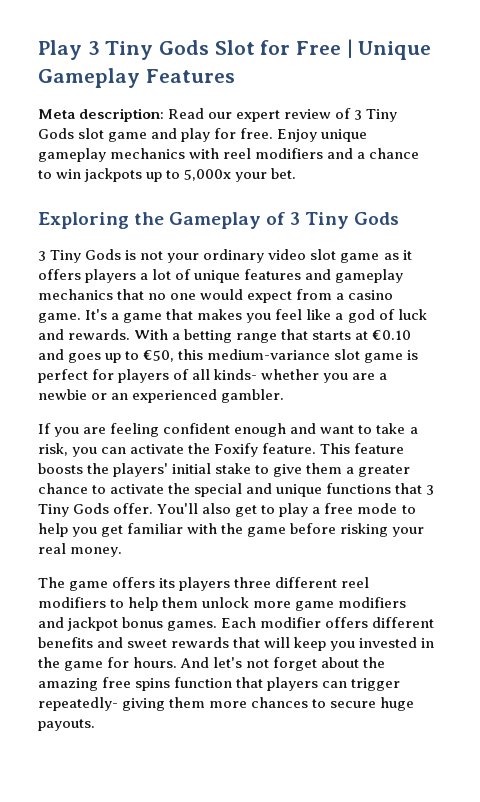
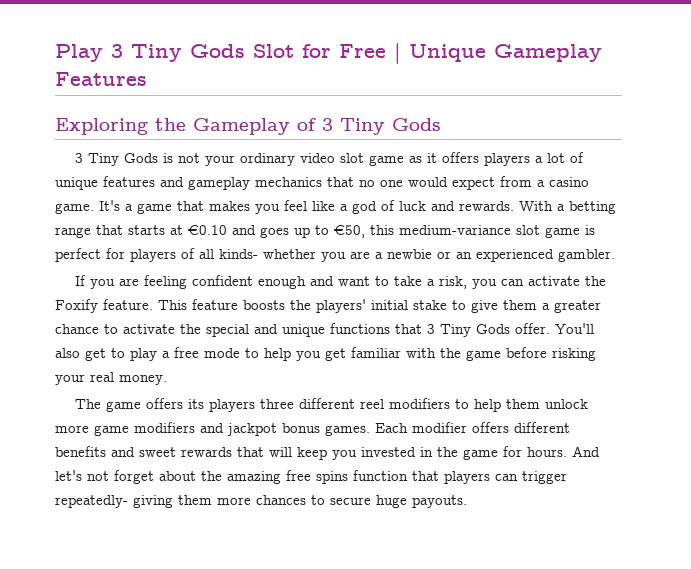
[38,108,398,122] [38,128,368,142] [38,148,420,162] [38,168,297,182] // Meta description: Read our expert review of 3 Tiny Gods slot game and play for free. Enjoy unique gameplay mechanics with reel modifiers and a chance to win jackpots up to 5,000x your bet. -> (147, 79) none

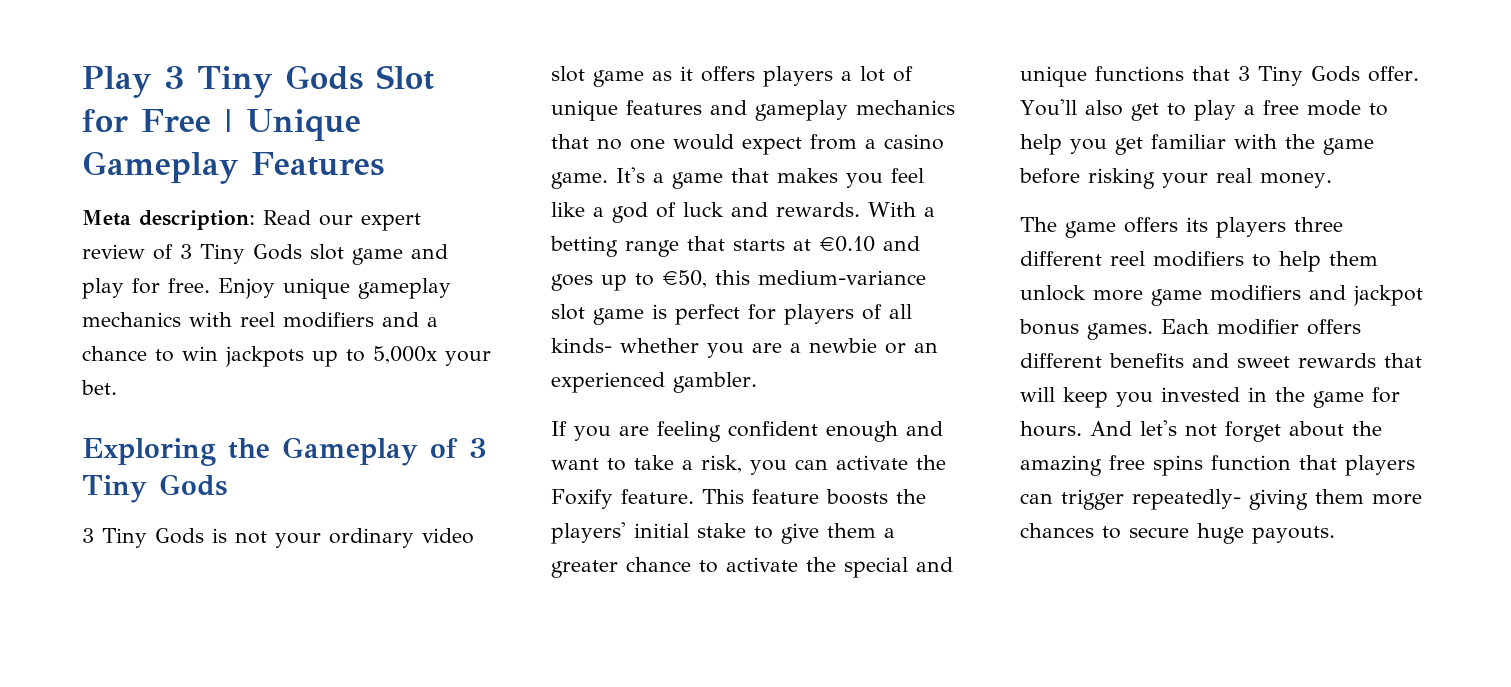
(147, 79) none -> [82,210,421,231] [82,244,448,265] [82,278,451,299] [82,312,438,328] [82,346,491,367] [81,380,117,395] // Meta description: Read our expert review of 3 Tiny Gods slot game and play for free. Enjoy unique gameplay mechanics with reel modifiers and a chance to win jackpots up to 5,000x your bet.

